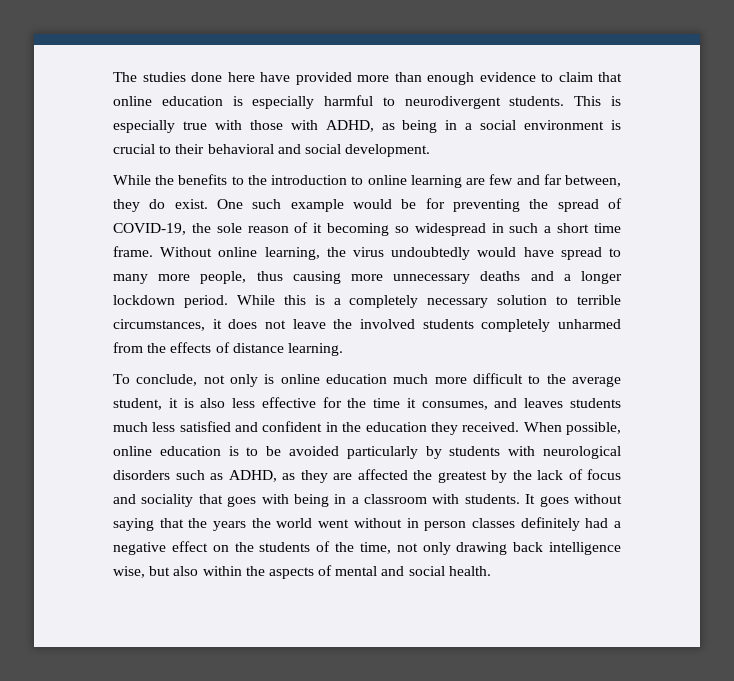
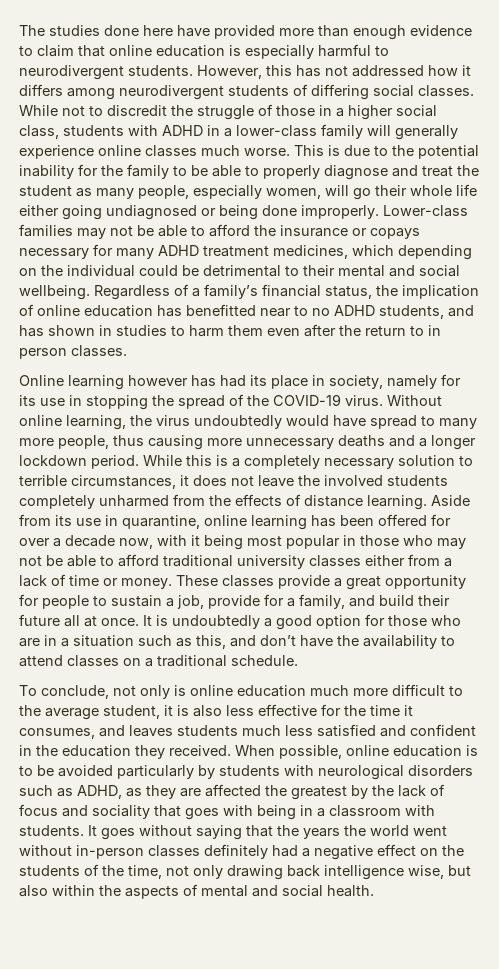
[574,96,621,106] [113,120,621,133] [113,144,155,154] This is especially true with those with ADHD, as being in a social environment is crucial -> [197,65,471,79] [19,84,474,100] [19,104,437,120] [19,124,458,140] [19,145,479,159] [19,164,479,180] [19,184,477,200] [19,205,468,220] [19,224,420,239] [19,244,472,260] [19,265,281,277] However, this has not addressed how it differs among neurodivergent students of differing social classes. While not to discredit the struggle of those in a higher social class, students with ADHD in a lower-class family will generally experience online classes much worse. This is due to the potential inability for the family to be able to properly diagnose and treat the student as many people, especially women, will go their whole life either going undiagnosed or being done improperly. Lower-class families may not be able to afford the insurance or copays necessary for many ADHD treatment medicines, which depending on the individual could be detrimental
[207,144,431,157] [113,174,621,188] [113,198,622,212] [113,222,622,236] [113,246,153,257] behavioral and social development. // While the benefits to the introduction to online learning are few and far between, they do exist. One such example would be for preventing the spread of COVID-19, the sole reason of it becoming so widespread in such a short time frame. -> [338,265,460,277] [19,284,479,300] [19,304,474,319] [19,324,441,337] [19,345,127,359] [19,374,461,390] [19,394,383,410] mental and social wellbeing. Regardless of a family’s financial status, the implication of online education has benefitted near to no ADHD students, and has shown in studies to harm them even after the return to in person classes. // Online learning however has had its place in society, namely for its use in stopping the spread of the COVID-19 virus.
(343, 349) none -> [431,495,470,506] [19,514,451,530] [19,535,466,550] [19,554,452,569] [19,574,466,590] [19,594,450,609] [19,614,461,630] [19,635,455,649] [19,655,298,667] Aside from its use in quarantine, online learning has been offered for over a decade now, with it being most popular in those who may not be able to afford traditional university classes either from a lack of time or money. These classes provide a great opportunity for people to sustain a job, provide for a family, and build their future all at once. It is undoubtedly a good option for those who are in a situation such as this, and don’t have the availability to attend classes on a traditional schedule.
[406,518,467,531] in person -> [76,845,144,859] in-person

